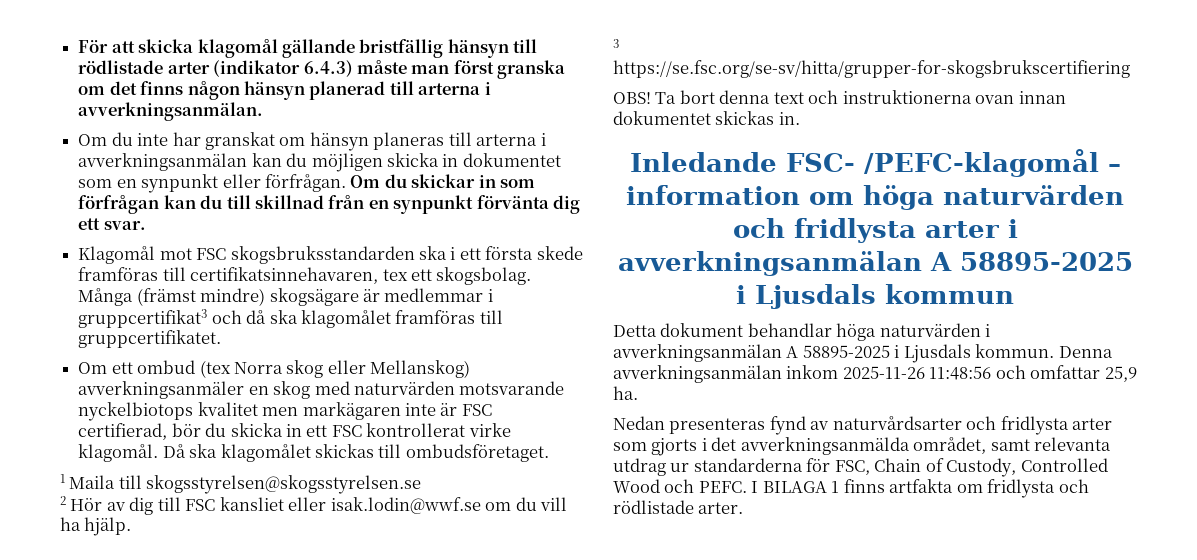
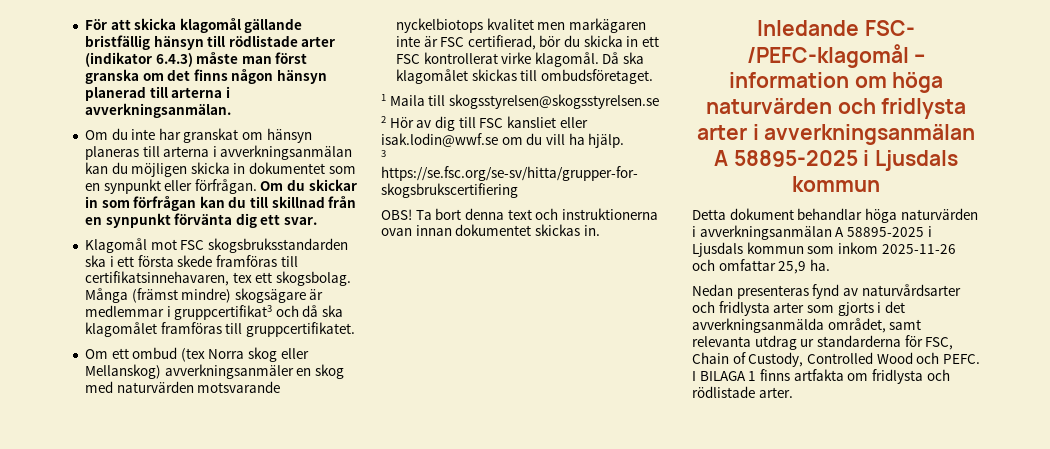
[975,344,1113,358] [613,365,782,383] kommun. Denna avverkningsanmälan -> [746,242,835,254] kommun som
[929,366,992,380] 11:48:56 -> (956, 249) none

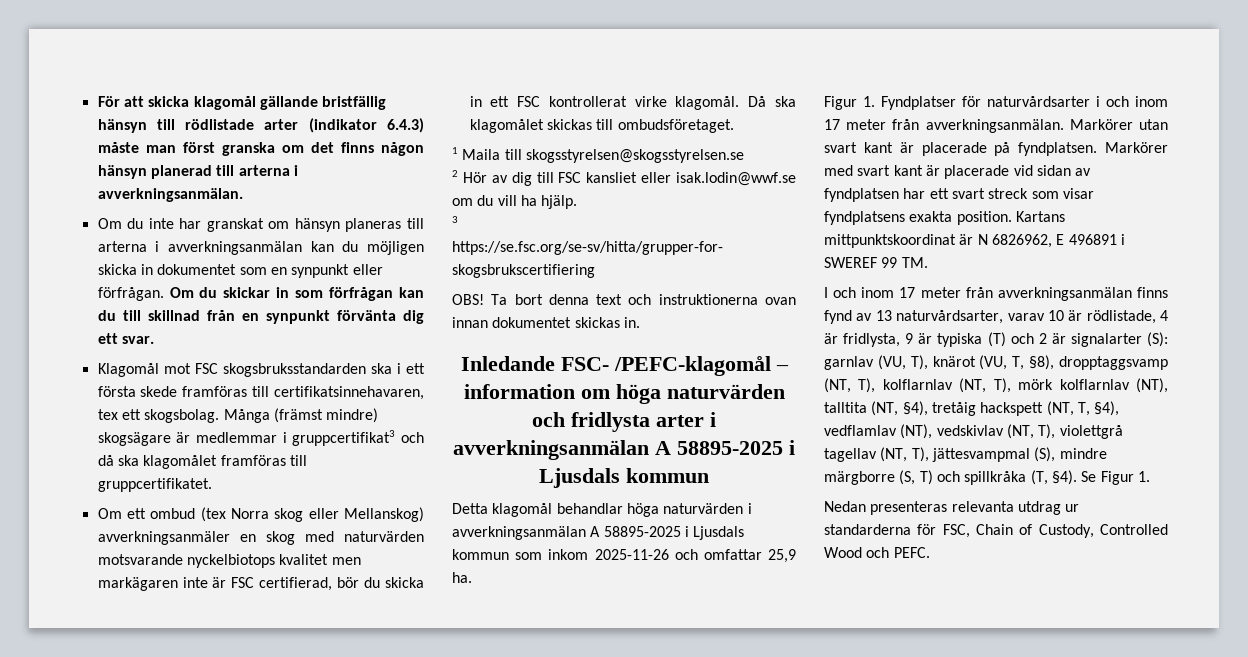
[729,208,794,220] dokument -> [492,503,553,517] klagomål
[692,284,961,299] [692,301,905,316] [692,318,922,333] Nedan presenteras fynd av naturvårdsarter och fridlysta arter som gjorts i det avverkningsanmälda området, samt -> [824,96,1168,110] [824,119,1168,133] [824,142,1168,156] [824,165,1092,179] [824,188,1094,202] [824,211,1065,225] [824,234,1125,248] [824,257,928,268] [824,287,1168,301] [824,310,1168,324] [824,332,1168,347] [824,355,1168,370] [824,378,1168,393] [824,401,1120,416] [824,424,1123,439] [824,447,1107,462] [824,470,1150,485] [824,501,948,515] Figur 1. Fyndplatser för naturvårdsarter i och inom 17 meter från avverkningsanmälan. Markörer utan svart kant är placerade på fyndplatsen. Markörer med svart kant är placerade vid sidan av fyndplatsen har ett svart streck som visar fyndplatsens exakta position. Kartans mittpunktskoordinat är N 6826962, E 496891 i SWEREF 99 TM. // I och inom 17 meter från avverkningsanmälan finns fynd av 13 naturvårdsarter, varav 10 är rödlistade, 4 är fridlysta, 9 är typiska (T) och 2 är signalarter (S): garnlav (VU, T), knärot (VU, T, §8), dropptaggsvamp (NT, T), kolflarnlav (NT, T), mörk kolflarnlav (NT), talltita (NT, §4), tretåig hackspett (NT, T, §4), vedflamlav (NT), vedskivlav (NT, T), violettgrå tagellav (NT, T), jättesvampmal (S), mindre märgborre (S, T) och spillkråka (T, §4). Se Figur 1. // Nedan presenteras
[692,369,950,384] [692,386,793,398] I BILAGA 1 finns artfakta om fridlysta och rödlistade arter. -> (930, 552) none

